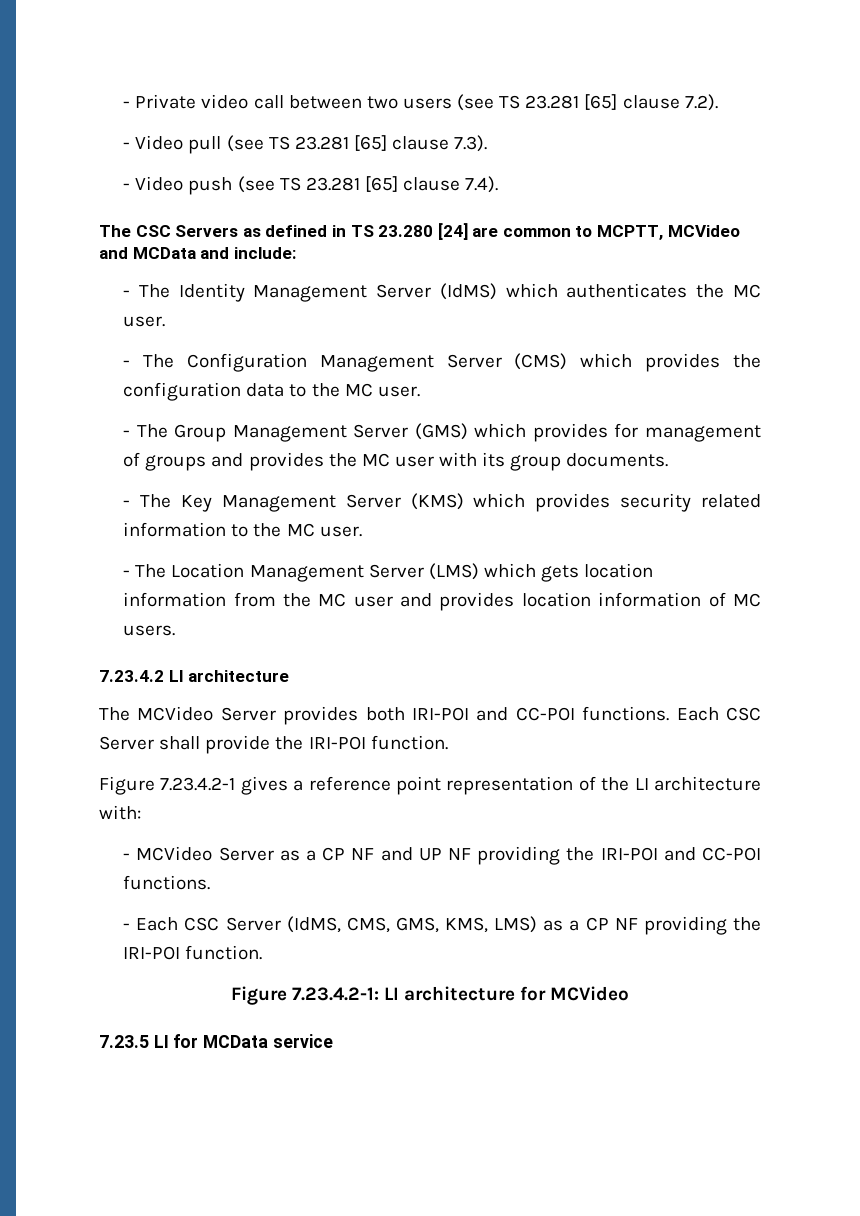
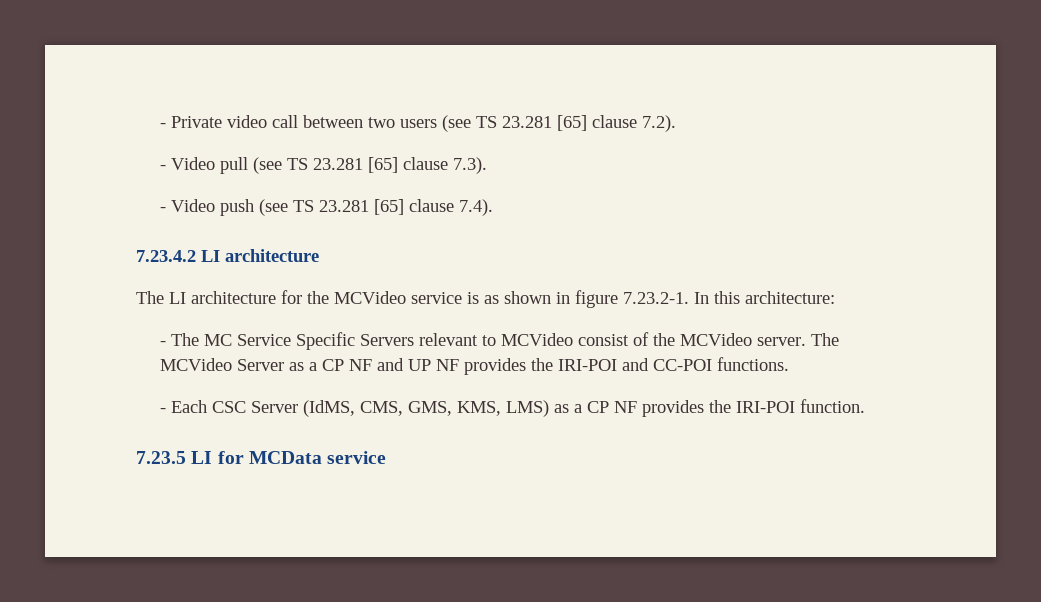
[99,223,740,240] [99,247,296,259] [123,283,762,302] [123,316,166,327] [123,353,762,372] [123,382,420,401] [123,423,761,442] [123,452,669,471] [123,493,761,512] [123,522,362,537] [123,563,654,582] [123,592,761,611] [123,625,176,636] [99,670,290,682] [99,706,761,725] [99,735,448,754] [99,776,761,795] [99,805,141,820] [123,853,131,860] The CSC Servers as defined in TS 23.280 [24] are common to MCPTT, MCVideo and MCData and include: // - The Identity Management Server (IdMS) which authenticates the MC user. // - The Configuration Management Server (CMS) which provides the configuration data to the MC user. // - The Group Management Server (GMS) which provides for management of groups and provides the MC user with its group documents. // - The Key Management Server (KMS) which provides security related information to the MC user. // - The Location Management Server (LMS) which gets location information from the MC user and provides location information of MC users. // 7.23.4.2 LI architecture // The MCVideo Server provides both IRI-POI and CC-POI functions. Each CSC Server shall provide the IRI-POI function. // Figure 7.23.4.2-1 gives a reference point representation of the LI architecture with: // - -> [136,249,319,262] [136,290,835,308] [160,332,840,350] 7.23.4.2 LI architecture // The LI architecture for the MCVideo service is as shown in figure 7.23.2-1. In this architecture: // - The MC Service Specific Servers relevant to MCVideo consist of the MCVideo server. The
[477,846,561,865] providing -> [464,358,527,375] provides
[643,916,761,935] [123,945,263,960] [230,986,630,1005] providing the IRI-POI function. // Figure 7.23.4.2-1: LI architecture for MCVideo -> [642,399,866,417] provides the IRI-POI function.

